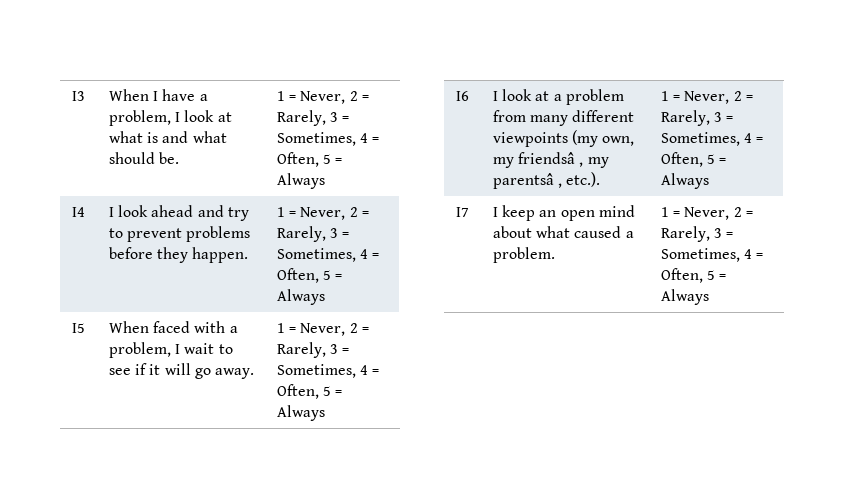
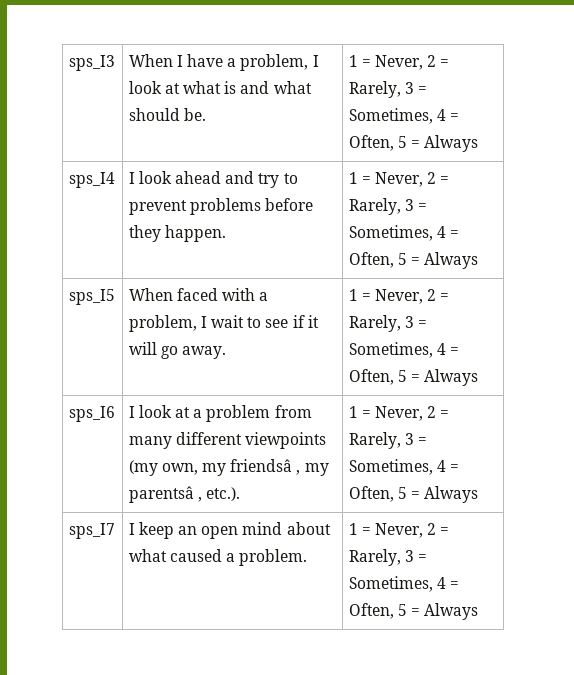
[71,91,85,101] I3 -> [68,55,115,71] sps_I3
[71,207,85,217] I4 -> [68,172,115,188] sps_I4
[71,323,85,333] I5 -> [68,289,115,305] sps_I5
[455,91,469,101] I6 -> [68,406,115,422] sps_I6
[455,207,469,217] I7 -> [68,523,115,539] sps_I7

